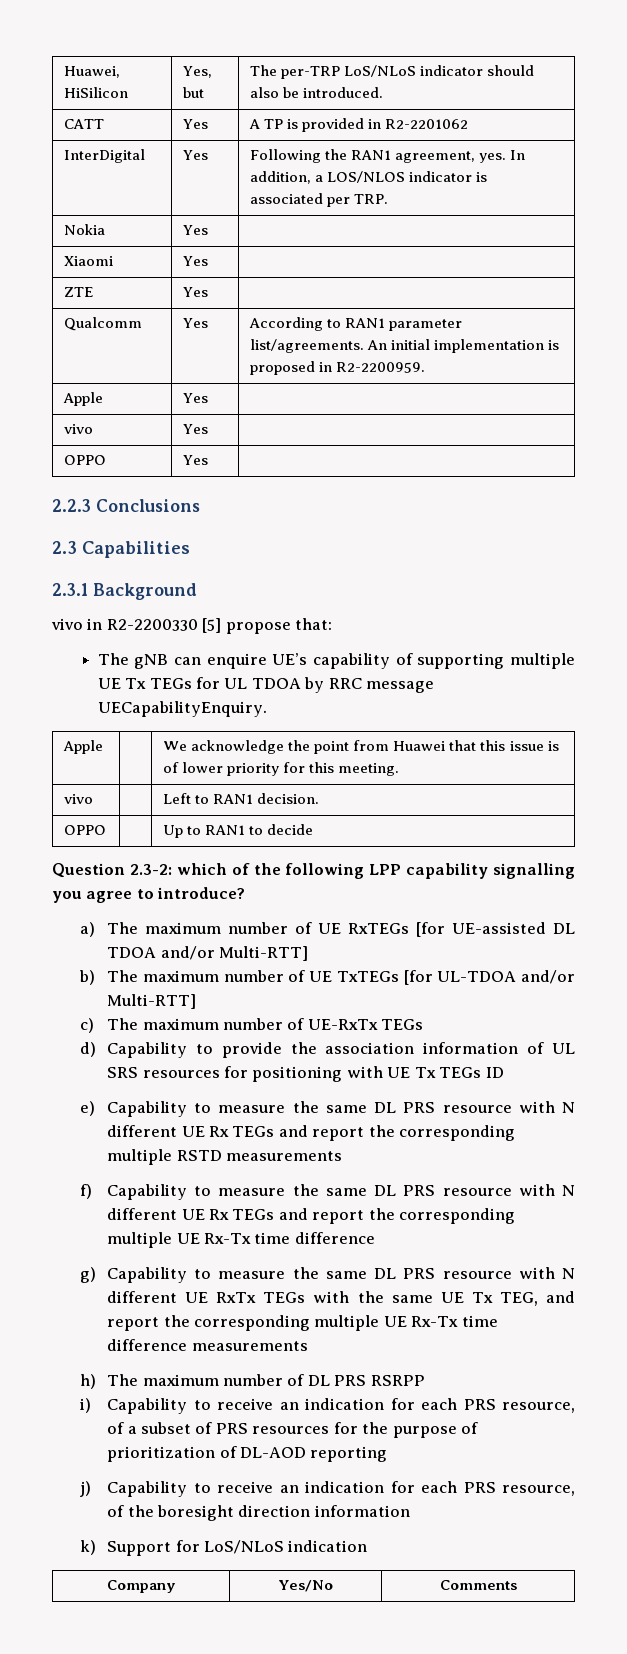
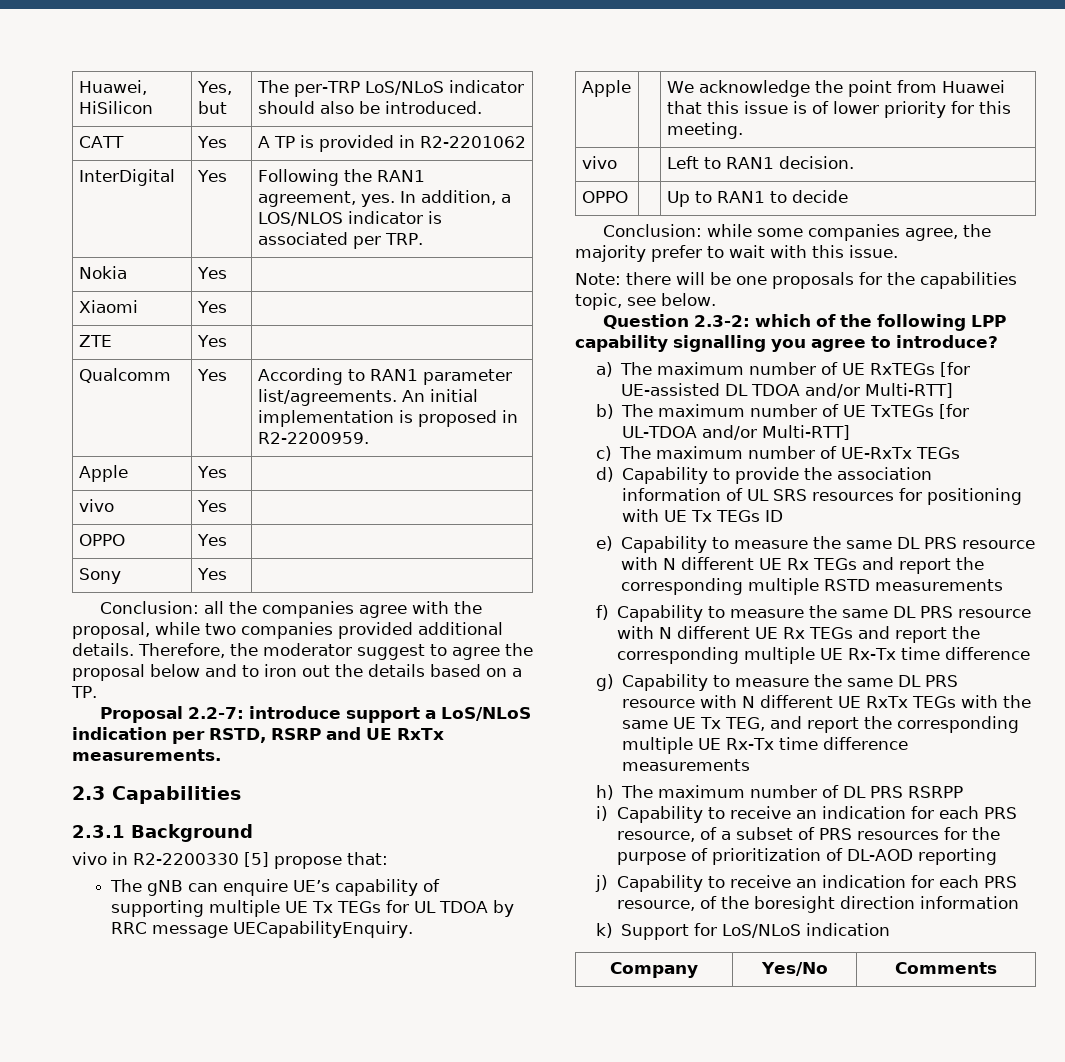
[52,499,200,512] // 2.2.3 Conclusions -> [78,568,121,584] [196,568,227,580] [100,601,483,618] [72,622,503,639] [72,643,533,660] [72,664,522,681] [71,686,97,698] [100,706,532,723] [72,727,444,744] [72,749,221,761] // Sony | Yes | // Conclusion: all the companies agree with the proposal, while two companies provided additional details. Therefore, the moderator suggest to agree the proposal below and to iron out the details based on a TP. // Proposal 2.2-7: introduce support a LoS/NLoS indication per RSTD, RSRP and UE RxTx measurements.
(314, 829) none -> [603,224,992,241] [575,245,898,262] [575,272,1017,289] [575,293,716,310] // Conclusion: while some companies agree, the majority prefer to wait with this issue. // Note: there will be one proposals for the capabilities topic, see below.

